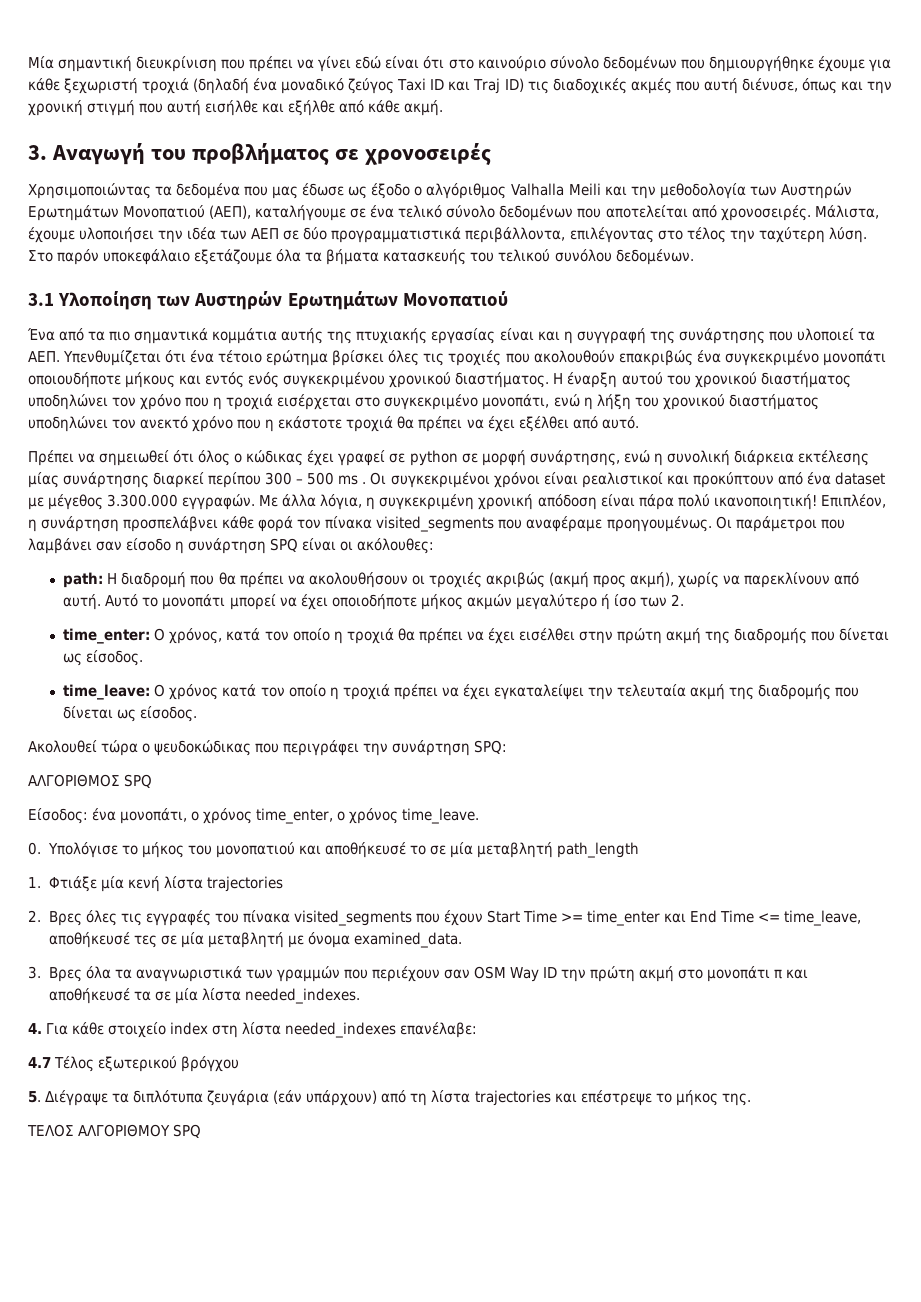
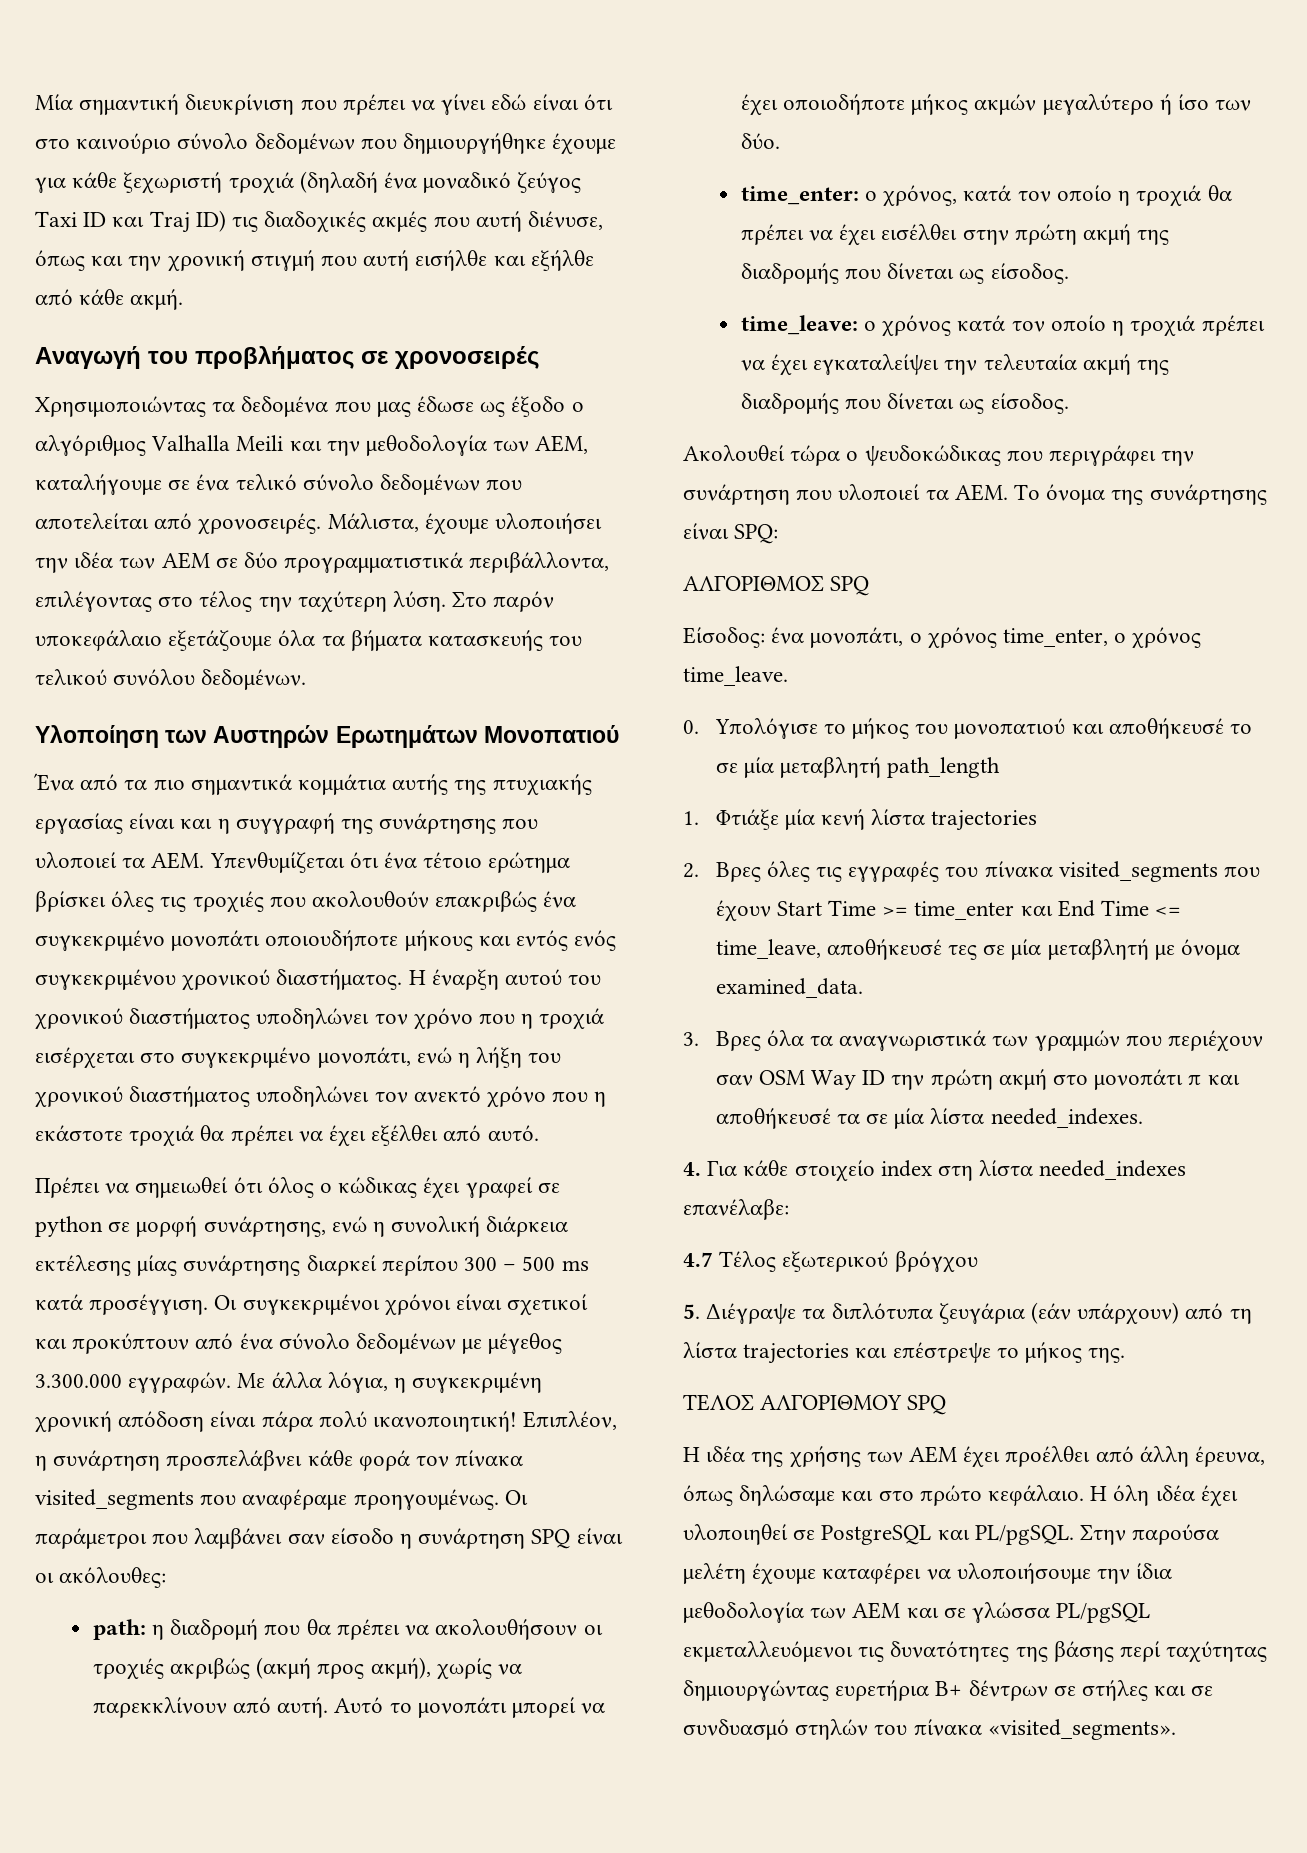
[28,145,47,160] 3. -> (184, 299) none
[780,183,852,199] [28,205,252,221] Αυστηρών Ερωτημάτων Μονοπατιού (ΑΕΠ), -> [535,435,589,454] ΑΕΜ,
[251,228,280,239] ΑΕΠ -> [161,552,210,569] ΑΕΜ
[28,293,54,306] 3.1 -> (307, 679) none
[28,351,60,362] ΑΕΠ. -> [151,852,205,869] ΑΕΜ.
[362,482,367,484] . -> [35,1294,209,1315] κατά προσέγγιση.
[581,472,663,488] ρεαλιστικοί -> [507,1294,589,1316] σχετικοί
[834,472,885,485] dataset -> [278,1333,457,1354] σύνολο δεδομένων
[107,573,118,584] Η -> [152,1624,165,1640] η
[744,572,831,588] παρεκλίνουν -> [92,1697,227,1718] παρεκκλίνουν
[671,594,685,606] 2. -> [740,133,780,149] δύο.
[154,628,166,641] Ο -> [865,191,878,201] ο
[154,684,166,697] Ο -> [864,321,877,331] ο
(471, 748) none -> [796,484,1267,505] [683,523,729,540] που υλοποιεί τα ΑΕΜ. Το όνομα της συνάρτησης είναι
(202, 1131) none -> [683,1446,1266,1468] [683,1485,1238,1507] [683,1524,1220,1545] [683,1563,1173,1585] [683,1602,1151,1623] [683,1641,1268,1663] [683,1680,1214,1701] [683,1719,1176,1740] // Η ιδέα της χρήσης των ΑΕΜ έχει προέλθει από άλλη έρευνα, όπως δηλώσαμε και στο πρώτο κεφάλαιο. Η όλη ιδέα έχει υλοποιηθεί σε PostgreSQL και PL/pgSQL. Στην παρούσα μελέτη έχουμε καταφέρει να υλοποιήσουμε την ίδια μεθοδολογία των ΑΕΜ και σε γλώσσα PL/pgSQL εκμεταλλευόμενοι τις δυνατότητες της βάσης περί ταχύτητας δημιουργώντας ευρετήρια B+ δέντρων σε στήλες και σε συνδυασμό στηλών του πίνακα «visited_segments».

